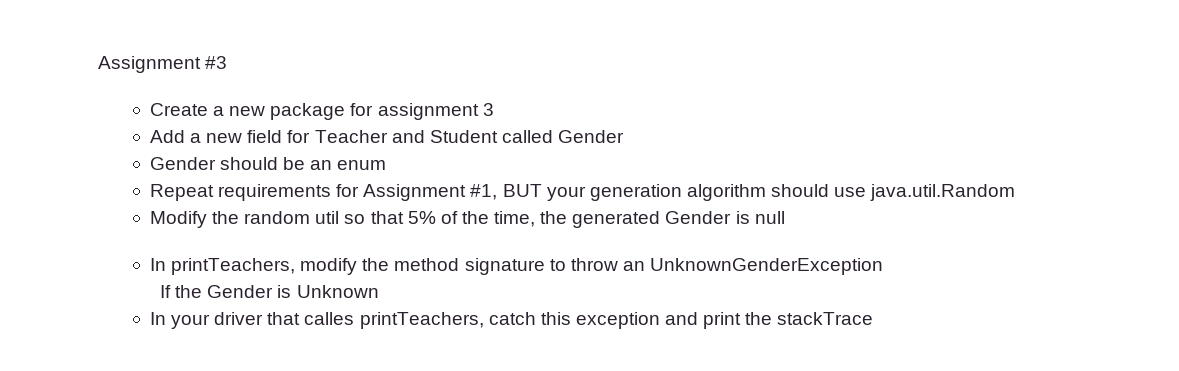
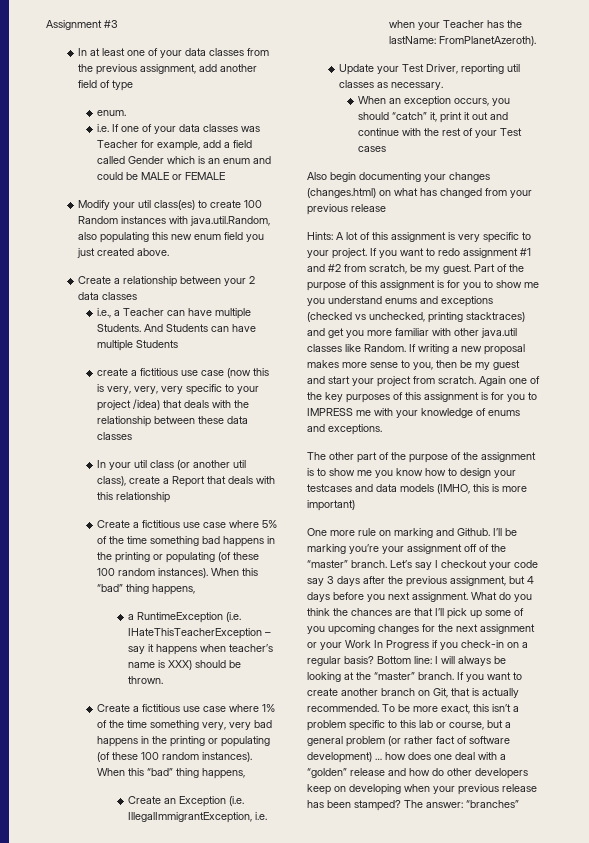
[149,103,494,120] [149,130,625,143] [149,157,387,170] [149,184,1016,201] [149,211,785,228] [149,258,884,275] [160,285,379,298] [149,312,874,329] Create a new package for assignment 3 // Add a new field for Teacher and Student called Gender // Gender should be an enum // Repeat requirements for Assignment #1, BUT your generation algorithm should use java.util.Random // Modify the random util so that 5% of the time, the generated Gender is null // In printTeachers, modify the method signature to throw an UnknownGenderException // If the Gender is Unknown // In your driver that calles printTeachers, catch this exception and print the stackTrace -> [77,48,269,58] [77,64,257,75] [77,80,133,91] [97,110,127,116] [97,124,261,134] [97,140,253,151] [97,156,272,164] [97,172,226,180] [77,200,262,210] [77,216,270,226] [77,232,264,243] [76,248,169,258] [77,276,255,287] [77,292,137,300] [97,308,252,319] [97,324,257,332] [97,340,179,351] [97,368,270,378] [97,384,260,395] [97,399,250,411] [97,416,249,427] [97,432,133,440] [97,460,247,470] [97,476,276,487] [97,492,171,503] [97,520,278,528] [97,536,276,547] [97,552,260,563] [97,568,259,578] [97,584,196,595] [127,612,241,623] [127,628,271,639] [127,644,273,655] [127,660,241,670] [127,676,163,684] [97,704,276,712] [97,720,273,730] [97,736,271,747] [97,752,253,762] [97,768,246,779] [127,796,244,807] [127,812,267,823] [388,20,522,30] [388,36,536,46] [338,64,520,75] [338,80,443,90] [358,96,511,107] [358,112,509,123] [358,128,523,138] [358,146,387,152] [307,172,490,182] [307,188,532,198] [307,204,386,215] [307,232,531,243] [307,248,531,259] [307,264,524,274] [307,280,539,291] [307,296,493,307] [307,312,525,323] [307,328,517,338] [307,344,525,355] [307,360,520,370] [307,376,540,387] [307,392,537,403] [307,408,520,418] [307,424,382,435] [307,452,536,463] [307,468,516,478] [307,484,527,494] [307,500,355,511] [307,528,517,538] [307,544,506,554] [307,560,538,570] [307,576,534,587] [307,592,532,602] [307,608,524,619] [307,624,535,635] [307,640,528,650] [307,656,506,666] [307,672,522,682] [307,688,519,698] [307,704,519,714] [307,720,511,731] [307,736,510,747] [307,752,506,763] [307,768,528,779] [307,784,537,795] [307,800,519,811] In at least one of your data classes from the previous assignment, add another field of type // enum. // i.e. If one of your data classes was Teacher for example, add a field called Gender which is an enum and could be MALE or FEMALE // Modify your util class(es) to create 100 Random instances with java.util.Random, also populating this new enum field you just created above. // Create a relationship between your 2 data classes // i.e., a Teacher can have multiple Students. And Students can have multiple Students // create a fictitious use case (now this is very, very, very specific to your project /idea) that deals with the relationship between these data classes // In your util class (or another util class), create a Report that deals with this relationship // Create a fictitious use case where 5% of the time something bad happens in the printing or populating (of these 100 random instances). When this “bad” thing happens, // a RuntimeException (i.e. IHateThisTeacherException – say it happens when teacher’s name is XXX) should be thrown. // Create a fictitious use case where 1% of the time something very, very bad happens in the printing or populating (of these 100 random instances). When this “bad” thing happens, // Create an Exception (i.e. IllegalImmigrantException, i.e. when your Teacher has the lastName: FromPlanetAzeroth). // Update your Test Driver, reporting util classes as necessary. // When an exception occurs, you should “catch” it, print it out and continue with the rest of your Test cases // Also begin documenting your changes (changes.html) on what has changed from your previous release // Hints: A lot of this assignment is very specific to your project. If you want to redo assignment #1 and #2 from scratch, be my guest. Part of the purpose of this assignment is for you to show me you understand enums and exceptions (checked vs unchecked, printing stacktraces) and get you more familiar with other java.util classes like Random. If writing a new proposal makes more sense to you, then be my guest and start your project from scratch. Again one of the key purposes of this assignment is for you to IMPRESS me with your knowledge of enums and exceptions. // The other part of the purpose of the assignment is to show me you know how to design your testcases and data models (IMHO, this is more important) // One more rule on marking and Github. I’ll be marking you’re your assignment off of the “master” branch. Let’s say I checkout your code say 3 days after the previous assignment, but 4 days before you next assignment. What do you think the chances are that I’ll pick up some of you upcoming changes for the next assignment or your Work In Progress if you check-in on a regular basis? Bottom line: I will always be looking at the “master” branch. If you want to create another branch on Git, that is actually recommended. To be more exact, this isn’t a problem specific to this lab or course, but a general problem (or rather fact of software development) … how does one deal with a “golden” release and how do other developers keep on developing when your previous release has been stamped? The answer: “branches”

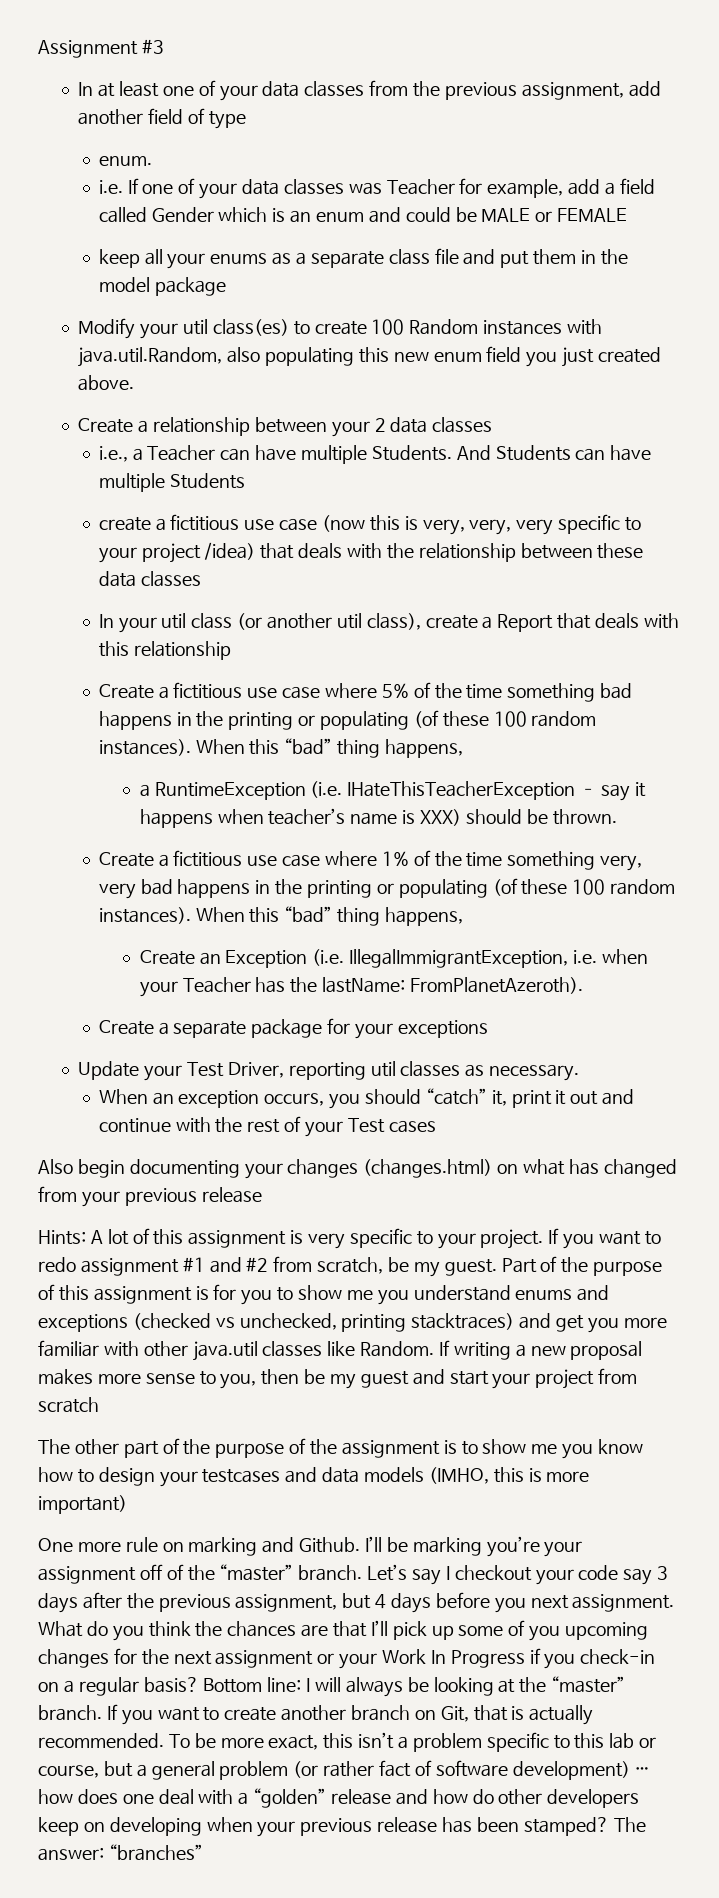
(226, 176) none -> [98,248,628,269] [98,277,226,296] // keep all your enums as a separate class file and put them in the model package
(536, 41) none -> [98,1018,488,1039] // Create a separate package for your exceptions
[438,376,540,386] [307,392,537,403] [307,408,520,418] [307,424,382,435] scratch. Again one of the key purposes of this assignment is for you to IMPRESS me with your knowledge of enums and exceptions. -> [38,1397,99,1413] scratch

